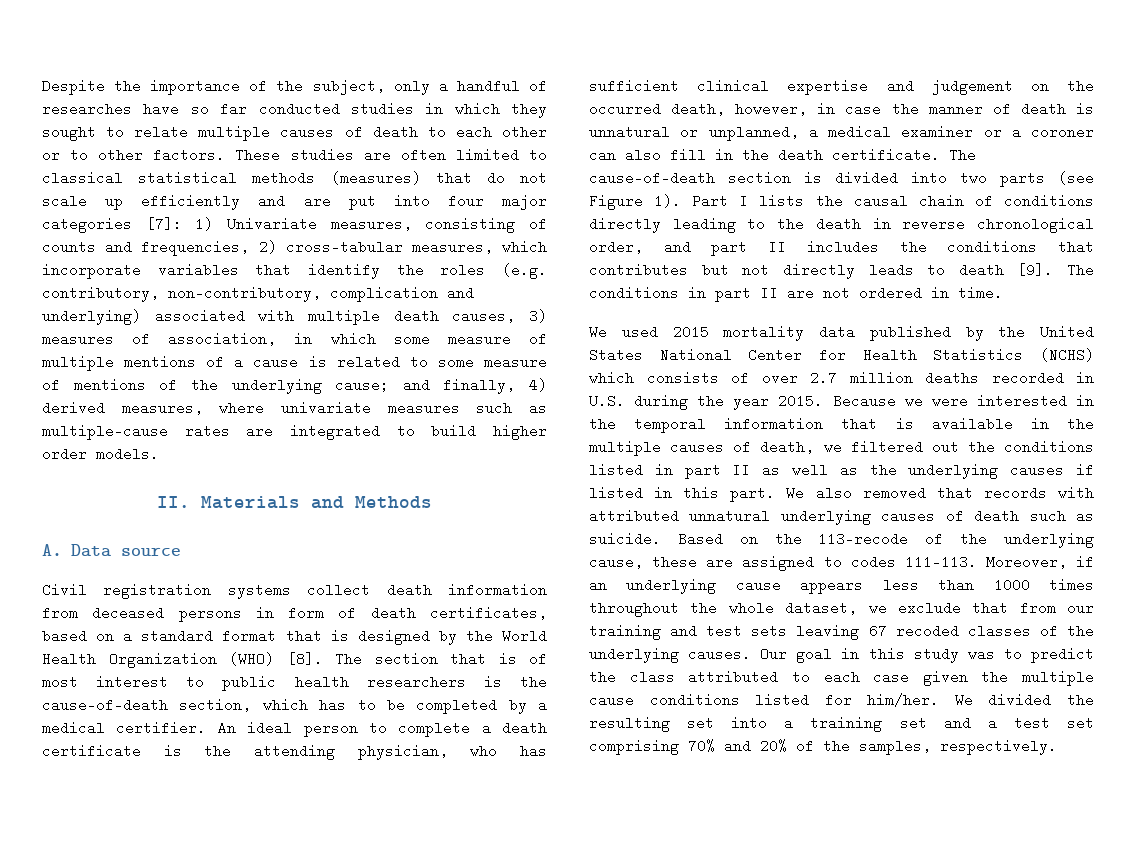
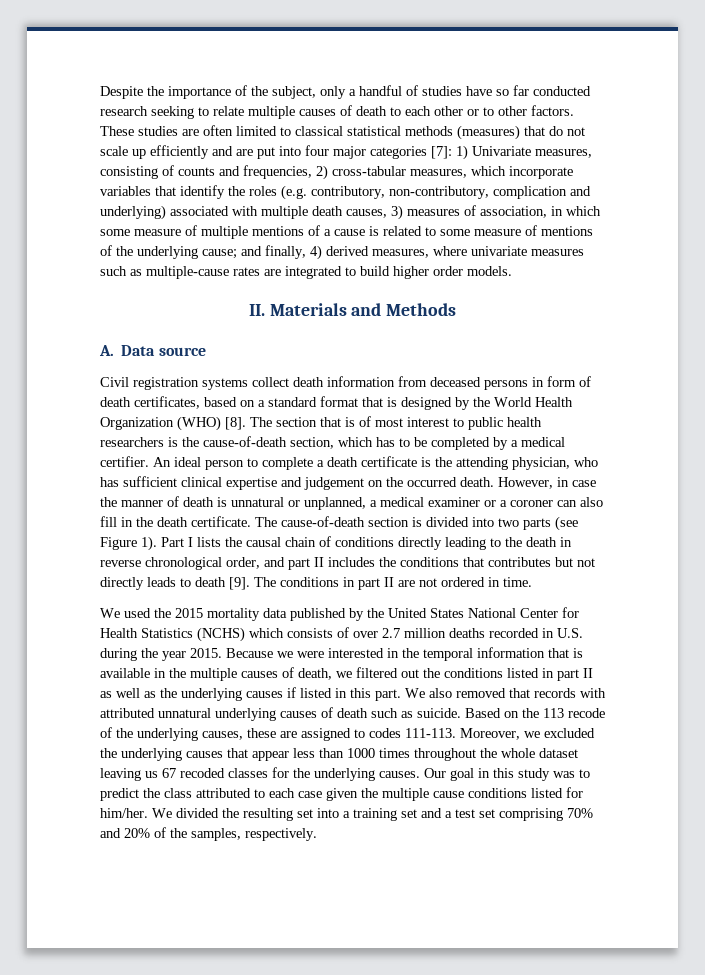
[42,102,132,116] researches -> [422,86,462,96] studies
[350,102,547,118] [42,127,96,141] studies in which they sought -> [100,106,194,119] research seeking
[671,102,808,116] death, however, -> [460,477,553,489] death. However,
(658, 332) none -> [154,608,171,618] the
[818,532,1094,548] [589,555,643,569] 113-recode of the underlying cause, -> [543,708,605,718] [100,727,243,741] 113 recode of the underlying causes,
[1076,555,1094,569] [589,578,864,594] if an underlying cause appears -> [524,728,595,738] [100,748,289,761] we excluded the underlying causes that appear
[785,601,1094,615] [589,624,860,640] dataset, we exclude that from our training and test sets leaving -> [539,748,578,758] [100,768,158,781] dataset leaving us
[1039,624,1058,638] of -> [272,767,289,778] for

